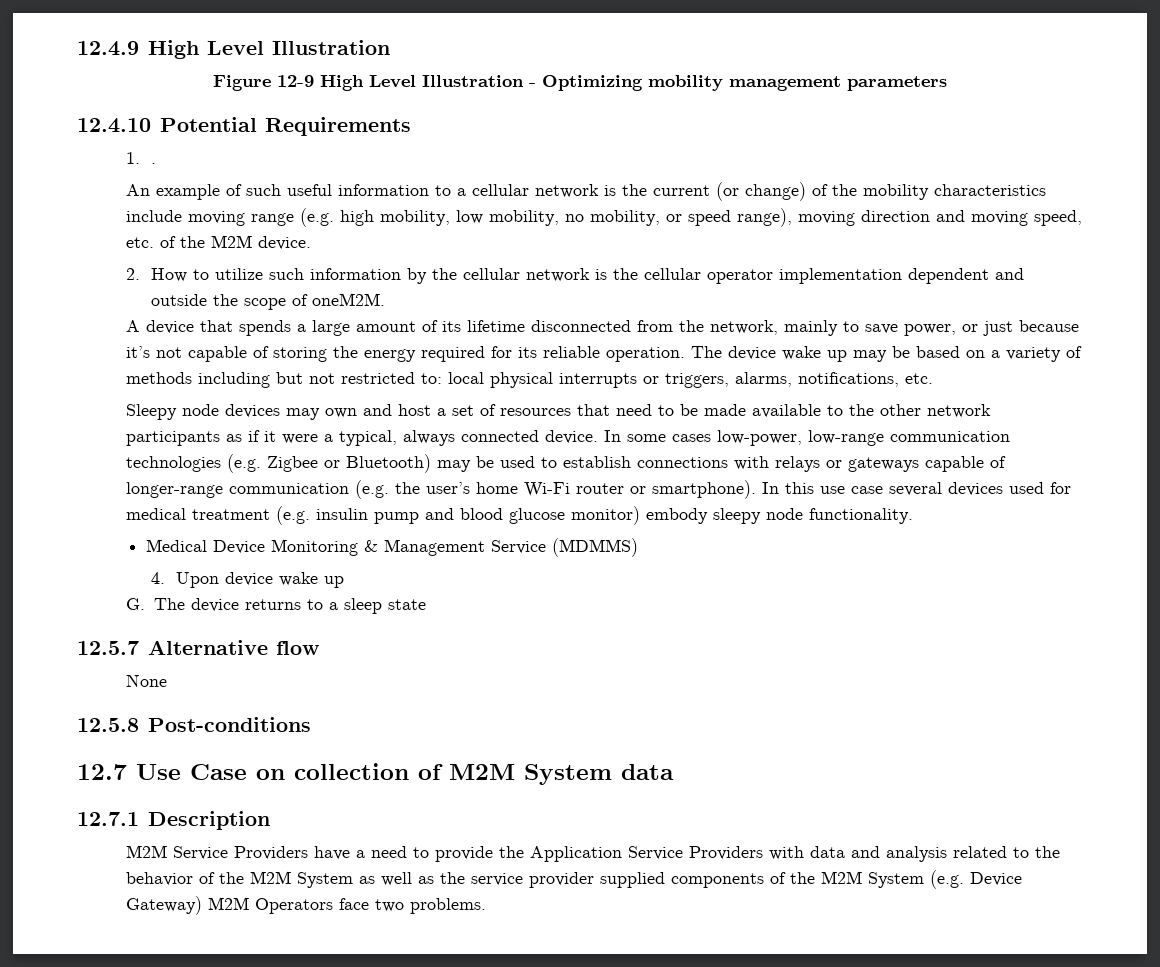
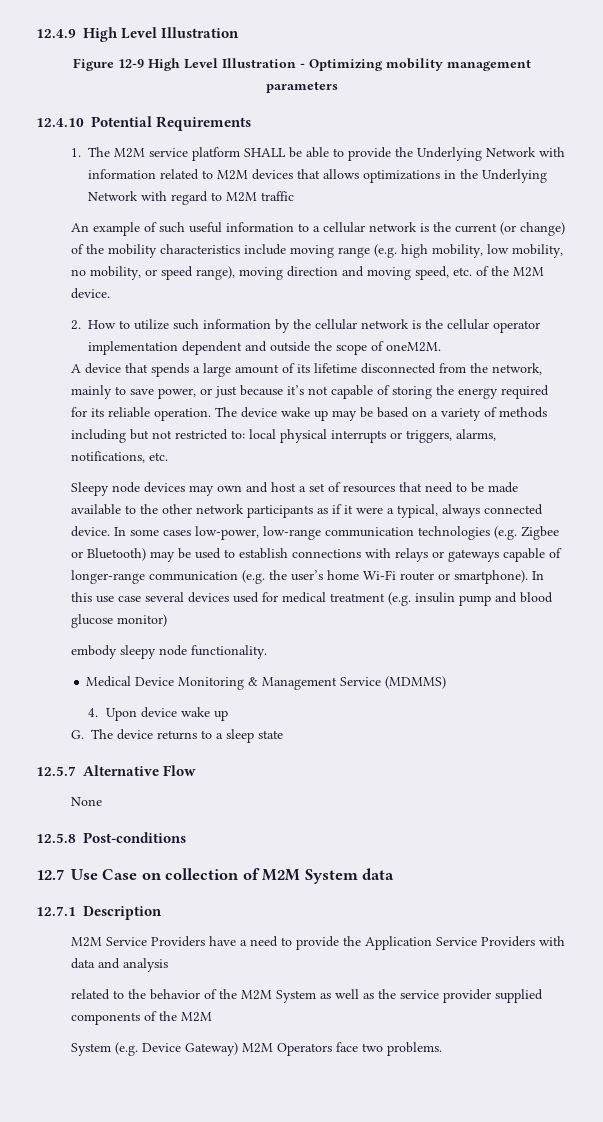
[151,163,157,164] . -> [88,147,566,161] [88,169,548,183] [88,191,295,205] The M2M service platform SHALL be able to provide the Underlying Network with information related to M2M devices that allows optimizations in the Underlying Network with regard to M2M traffic
(641, 515) none -> (167, 620) //
[275,641,319,655] flow -> [163,765,197,776] Flow
(948, 854) none -> (168, 965) //
(863, 877) none -> (212, 1017) //

